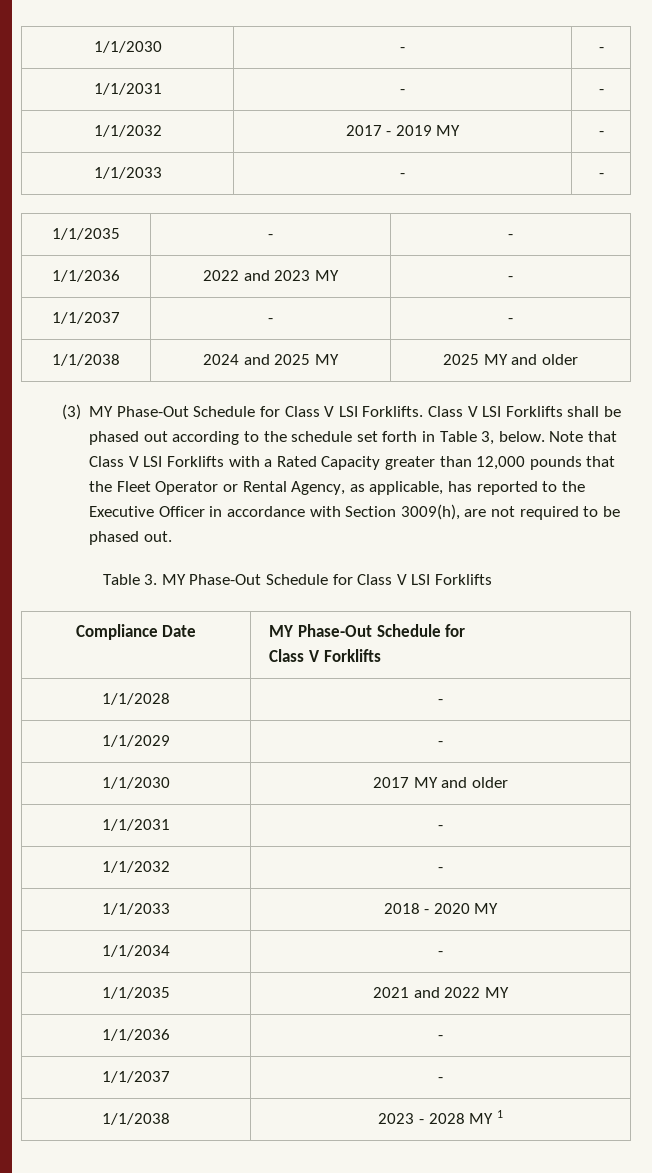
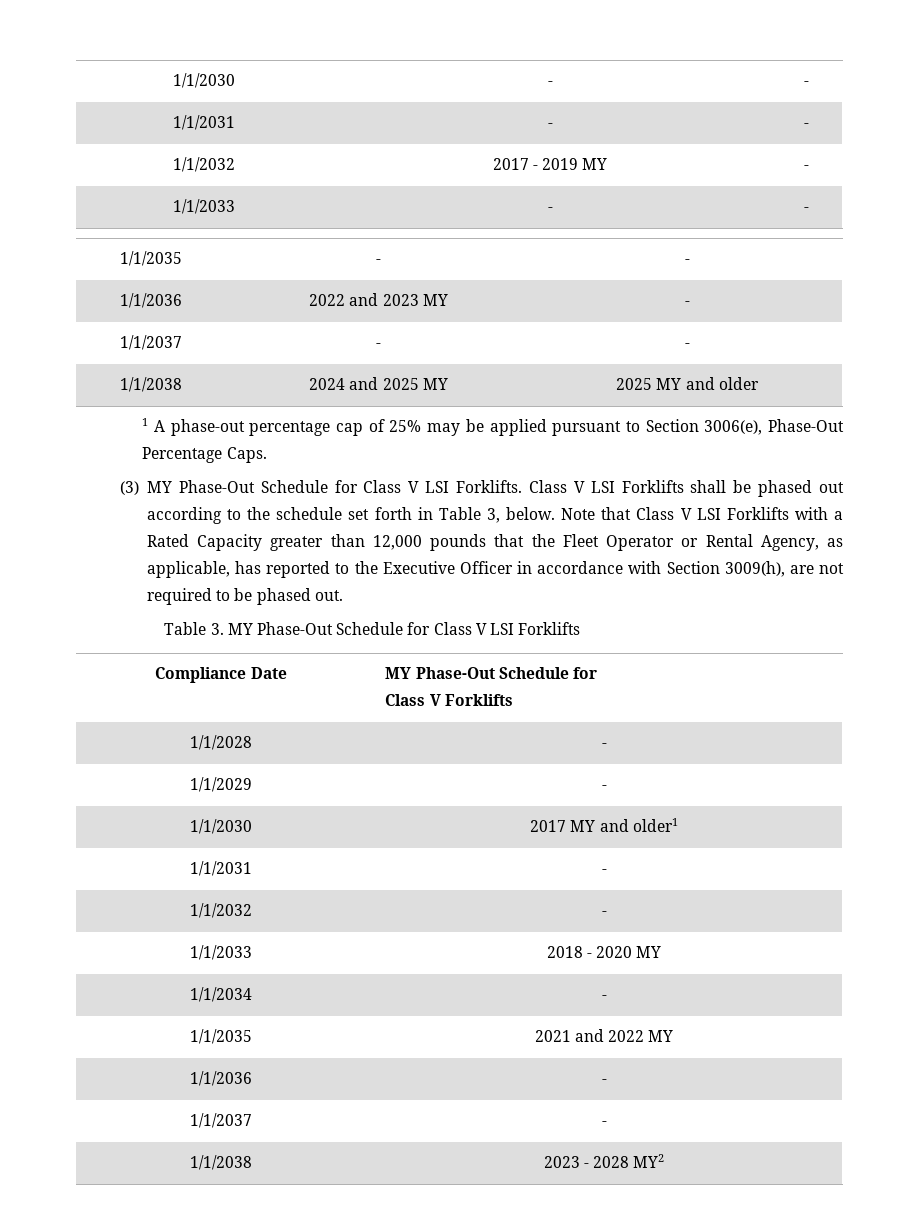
(578, 359) none -> [142,418,845,436] [142,447,267,463] // 1 A phase-out percentage cap of 25% may be applied pursuant to Section 3006(e), Phase-Out Percentage Caps.
[471,777,508,788] older -> [632,818,678,832] older1
[469,1110,503,1124] MY 1 -> [633,1154,665,1168] MY2

